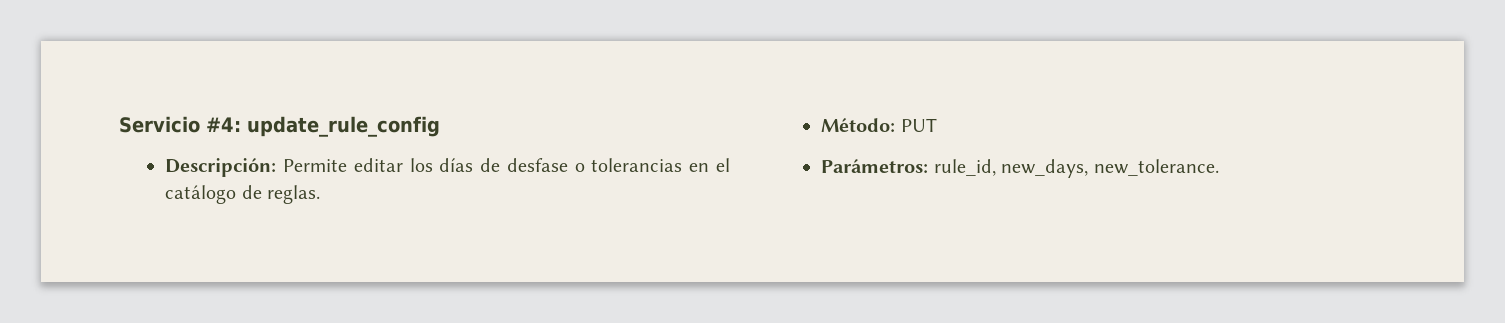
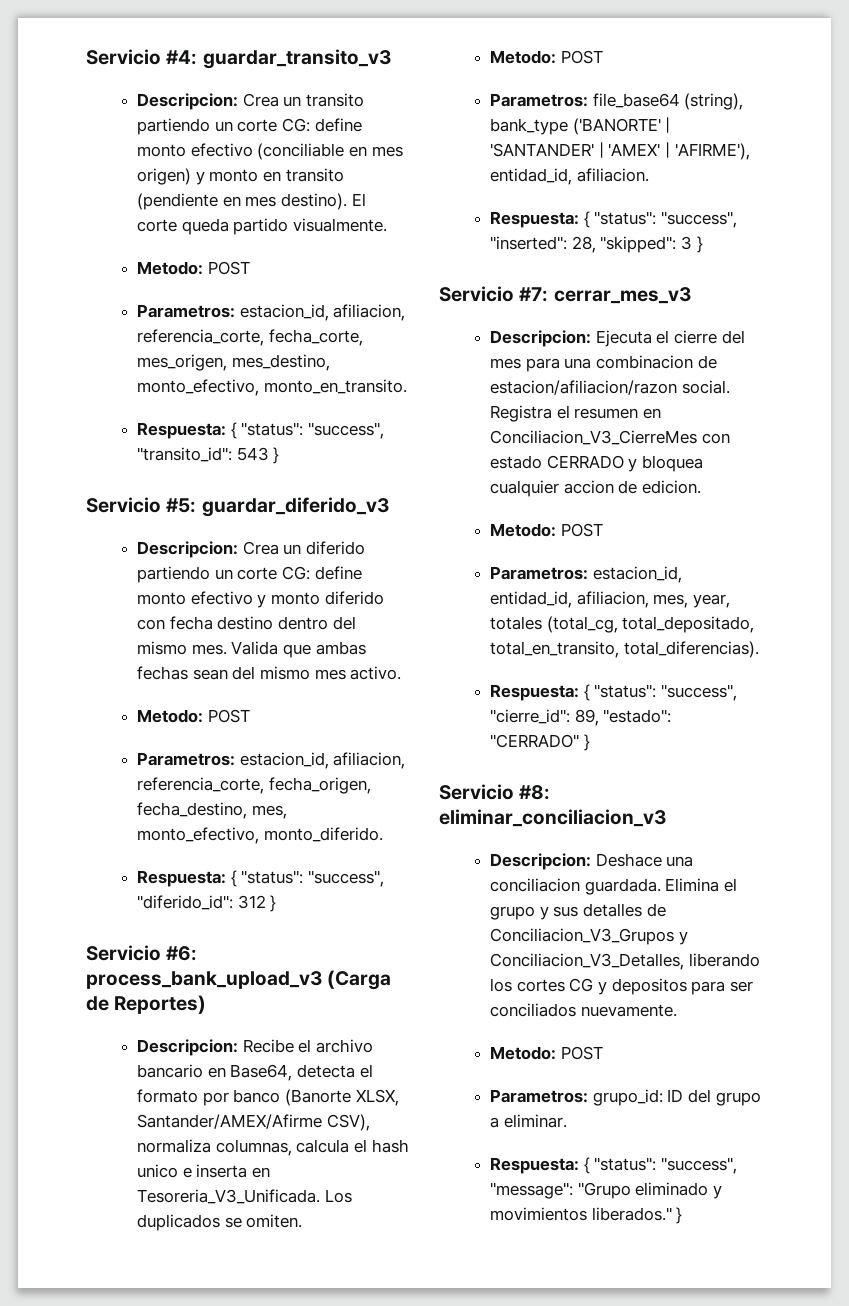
[247,116,440,137] [165,158,730,177] [165,185,321,204] [821,118,937,132] [821,159,1219,178] update_rule_config // Descripción: Permite editar los días de desfase o tolerancias en el catálogo de reglas. // Método: PUT // Parámetros: rule_id, new_days, new_tolerance. -> [202,49,391,69] [137,93,364,110] [137,118,362,135] [137,143,403,160] [137,168,344,185] [137,193,366,210] [137,218,387,235] [137,261,250,275] [137,304,406,321] [137,329,363,346] [137,354,330,371] [137,379,407,396] [137,422,384,439] [137,447,280,464] [86,497,389,517] [137,541,365,558] [137,566,362,583] [137,591,384,608] [137,616,356,630] [137,641,366,658] [137,666,402,680] [137,709,250,723] [137,752,406,769] [137,777,371,794] [137,802,287,819] [137,827,383,844] [137,870,384,887] [137,895,277,912] [86,945,198,961] [86,970,392,990] [86,995,207,1014] [137,1039,373,1056] [137,1064,373,1081] [137,1089,399,1106] [137,1114,370,1131] [137,1139,409,1156] [137,1164,270,1178] [137,1189,352,1204] [137,1214,303,1231] [490,50,603,64] [490,93,744,110] [490,117,671,135] [490,142,750,160] [490,168,649,185] [490,211,737,228] [490,236,703,253] [439,286,691,304] [490,330,745,347] [490,355,717,372] [490,380,730,395] [490,405,661,422] [490,430,730,445] [490,455,703,472] [490,480,701,497] [490,523,603,537] [490,566,682,583] [490,591,730,608] [490,616,755,633] [490,641,759,658] [490,684,737,701] [490,709,672,726] [490,734,590,751] [439,784,551,800] [439,809,666,827] [490,853,694,870] [490,878,737,895] [490,903,666,920] [490,928,688,945] [490,953,760,970] [490,978,753,995] [490,1003,677,1017] [490,1046,603,1060] [490,1089,761,1106] [490,1114,567,1128] [490,1157,737,1174] [490,1182,722,1199] [490,1207,683,1224] guardar_transito_v3 // Descripcion: Crea un transito partiendo un corte CG: define monto efectivo (conciliable en mes origen) y monto en transito (pendiente en mes destino). El corte queda partido visualmente. // Metodo: POST // Parametros: estacion_id, afiliacion, referencia_corte, fecha_corte, mes_origen, mes_destino, monto_efectivo, monto_en_transito. // Respuesta: { "status": "success", "transito_id": 543 } // Servicio #5: guardar_diferido_v3 // Descripcion: Crea un diferido partiendo un corte CG: define monto efectivo y monto diferido con fecha destino dentro del mismo mes. Valida que ambas fechas sean del mismo mes activo. // Metodo: POST // Parametros: estacion_id, afiliacion, referencia_corte, fecha_origen, fecha_destino, mes, monto_efectivo, monto_diferido. // Respuesta: { "status": "success", "diferido_id": 312 } // Servicio #6: process_bank_upload_v3 (Carga de Reportes) // Descripcion: Recibe el archivo bancario en Base64, detecta el formato por banco (Banorte XLSX, Santander/AMEX/Afirme CSV), normaliza columnas, calcula el hash unico e inserta en Tesoreria_V3_Unificada. Los duplicados se omiten. // Metodo: POST // Parametros: file_base64 (string), bank_type ('BANORTE' | 'SANTANDER' | 'AMEX' | 'AFIRME'), entidad_id, afiliacion. // Respuesta: { "status": "success", "inserted": 28, "skipped": 3 } // Servicio #7: cerrar_mes_v3 // Descripcion: Ejecuta el cierre del mes para una combinacion de estacion/afiliacion/razon social. Registra el resumen en Conciliacion_V3_CierreMes con estado CERRADO y bloquea cualquier accion de edicion. // Metodo: POST // Parametros: estacion_id, entidad_id, afiliacion, mes, year, totales (total_cg, total_depositado, total_en_transito, total_diferencias). // Respuesta: { "status": "success", "cierre_id": 89, "estado": "CERRADO" } // Servicio #8: eliminar_conciliacion_v3 // Descripcion: Deshace una conciliacion guardada. Elimina el grupo y sus detalles de Conciliacion_V3_Grupos y Conciliacion_V3_Detalles, liberando los cortes CG y depositos para ser conciliados nuevamente. // Metodo: POST // Parametros: grupo_id: ID del grupo a eliminar. // Respuesta: { "status": "success", "message": "Grupo eliminado y movimientos liberados." }

